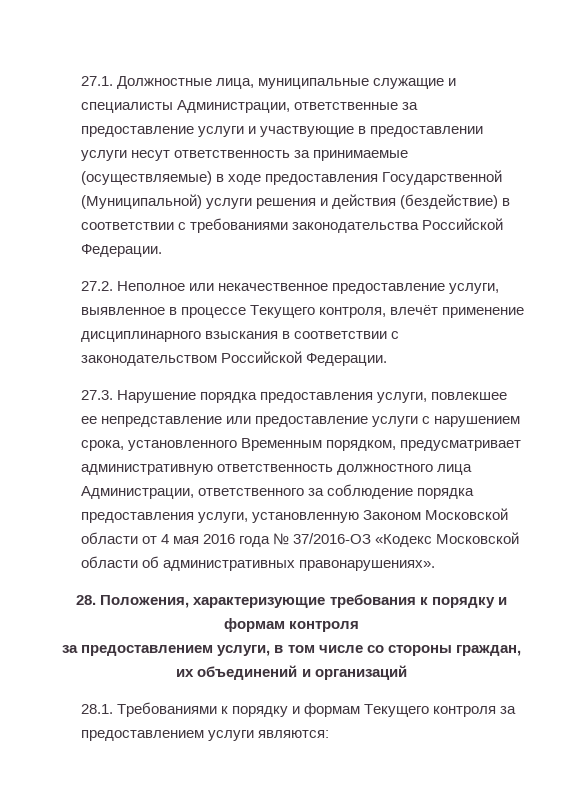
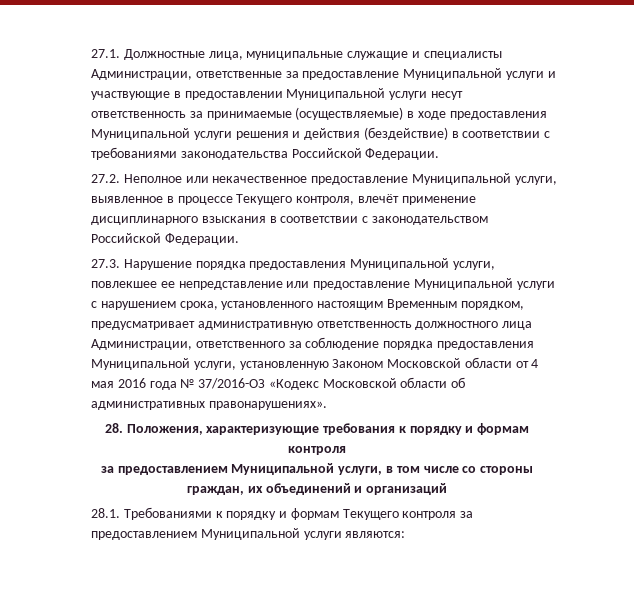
(194, 131) none -> [403,68,503,80] Муниципальной
(483, 131) none -> [286,88,386,100] Муниципальной
[381,170,502,185] [80,194,202,209] Государственной (Муниципальной) -> [90,128,190,140] Муниципальной
(445, 288) none -> [411,173,511,185] Муниципальной
(373, 397) none -> [350,258,450,270] Муниципальной
(368, 421) none -> [413,278,513,290] Муниципальной
(237, 445) none -> [317,301,384,310] настоящим
(194, 517) none -> [90,358,190,370] Муниципальной
(214, 650) none -> [231,463,335,475] Муниципальной
(204, 735) none -> [200,528,300,540] Муниципальной

